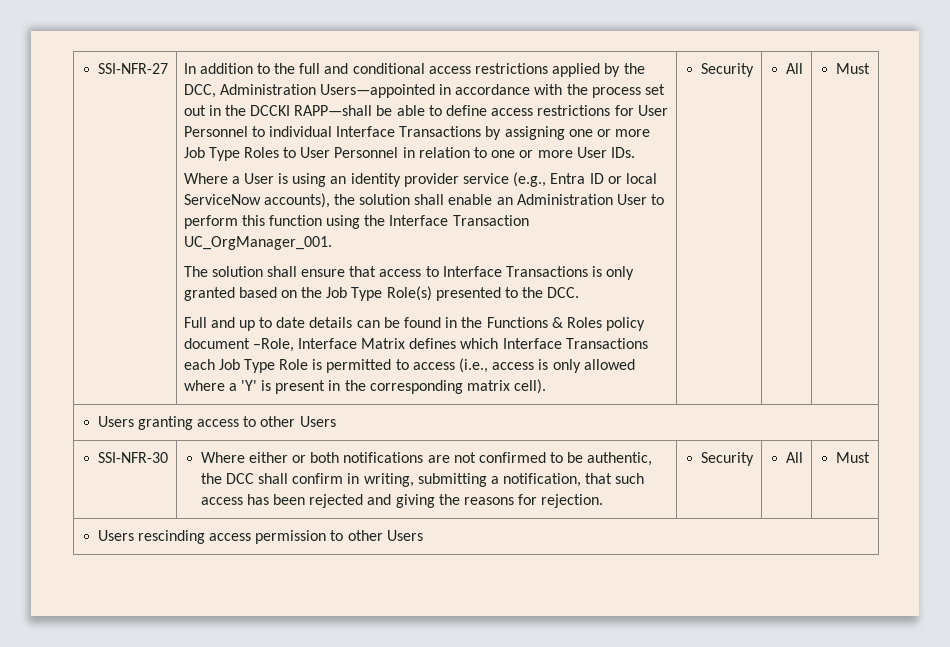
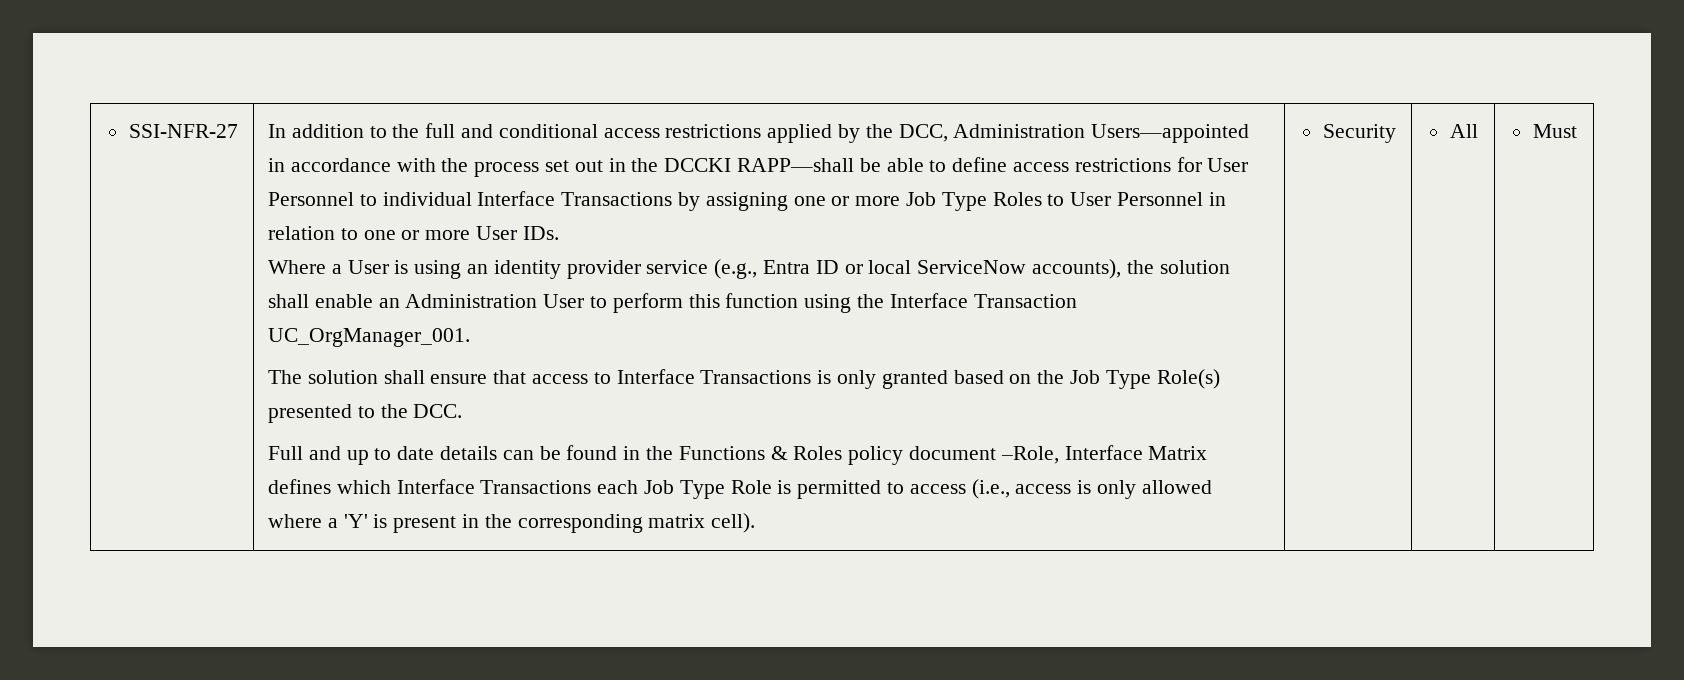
[97,416,336,430] [97,452,168,463] [200,452,653,466] [200,473,645,487] [200,494,604,508] [700,452,754,466] [785,452,803,463] [835,452,870,463] [97,530,423,544] // Users granting access to other Users // SSI-NFR-30 | Where either or both notifications are not confirmed to be authentic, the DCC shall confirm in writing, submitting a notification, that such access has been rejected and giving the reasons for rejection. | Security | All | Must // Users rescinding access permission to other Users -> (1577, 131) none

